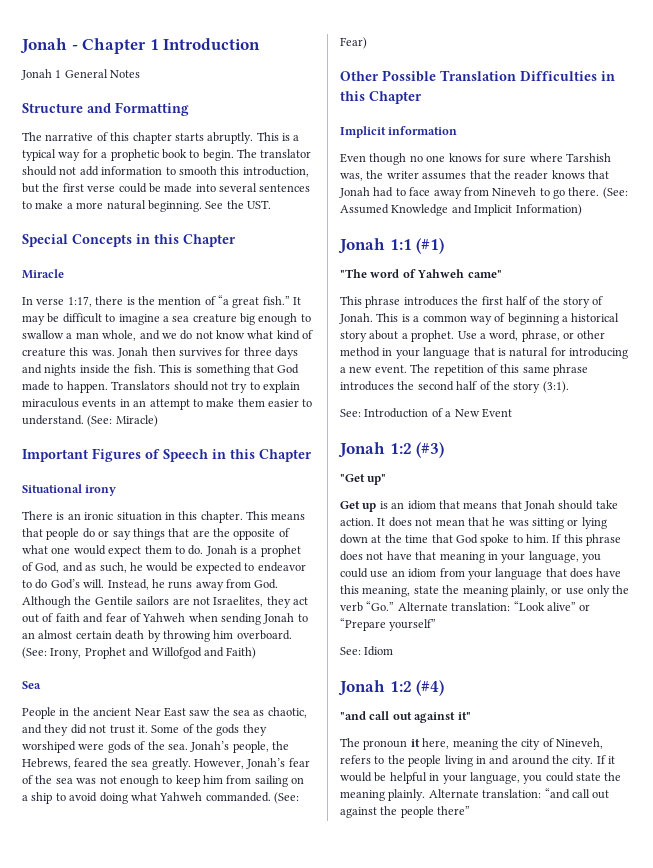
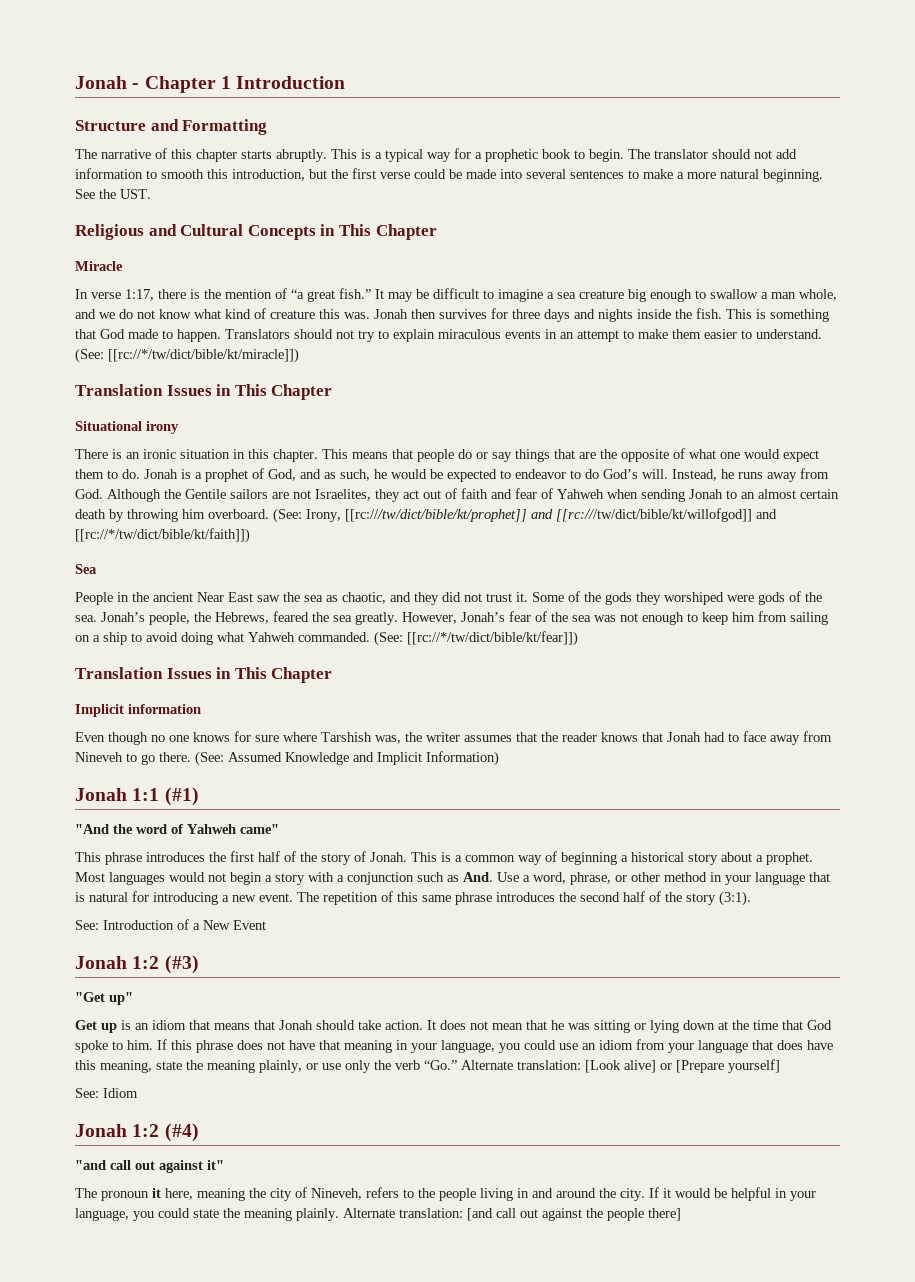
[21,69,141,80] // Jonah 1 General Notes -> (346, 82) none
[22,234,68,247] Special -> [75,224,244,240] Religious and Cultural
[154,234,179,244] this -> [338,224,371,236] This
[115,415,158,427] [22,448,255,462] Miracle) // Important Figures of Speech in this -> [108,348,299,363] [75,384,267,396] [[rc://*/tw/dict/bible/kt/miracle]]) // Translation Issues in This
[84,647,257,659] Prophet and Willofgod and Faith) -> [345,508,777,522] [75,528,250,543] [[rc:///tw/dict/bible/kt/prophet]] and [[rc:///tw/dict/bible/kt/willofgod]] and [[rc://*/tw/dict/bible/kt/faith]])
[340,37,367,49] [340,70,615,82] [340,91,365,101] Fear) // Other Possible Translation Difficulties in this -> [407,631,578,646] [75,667,267,679] [[rc://*/tw/dict/bible/kt/fear]]) // Translation Issues in This
[340,269,367,278] "The -> [75,824,133,834] "And the
(455, 336) none -> [75,872,493,885] Most languages would not begin a story with a conjunction such as And.
[513,601,591,611] [340,618,437,631] “Look alive” or “Prepare yourself” -> [585,1059,780,1073] [Look alive] or [Prepare yourself]
[544,788,570,799] “and -> [467,1208,493,1221] [and
[437,806,471,815] there” -> [648,1208,681,1221] there]

